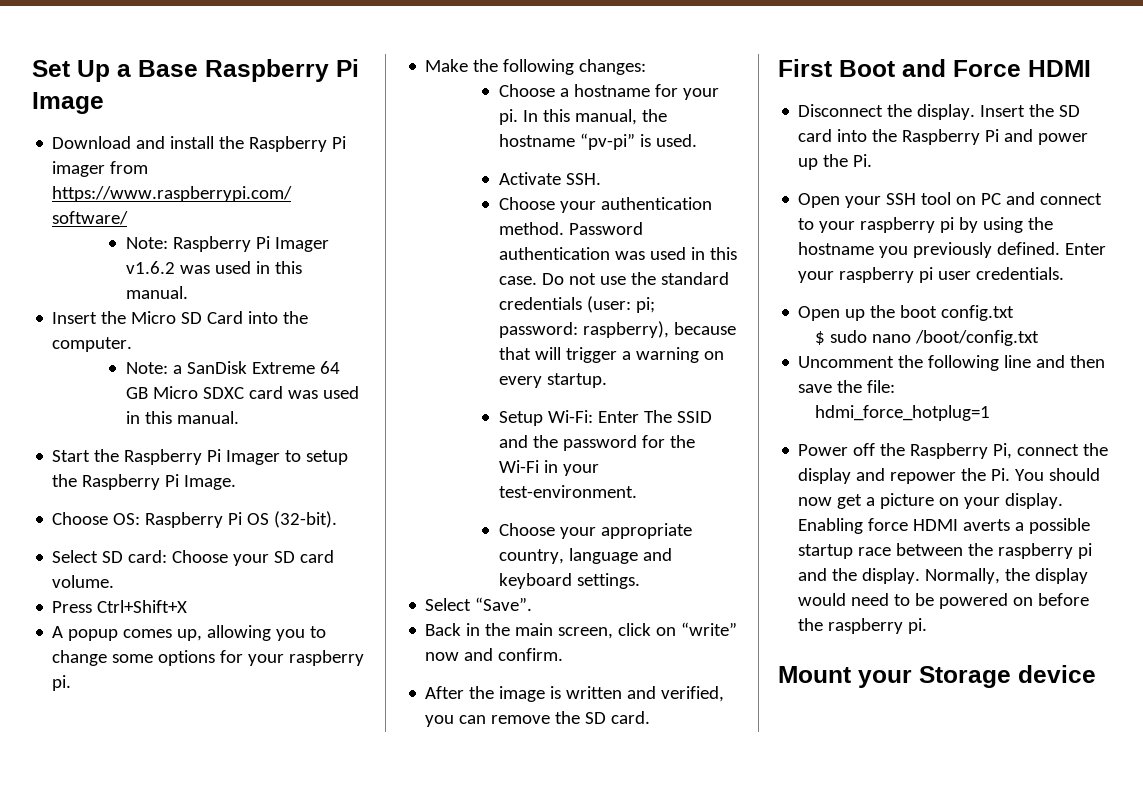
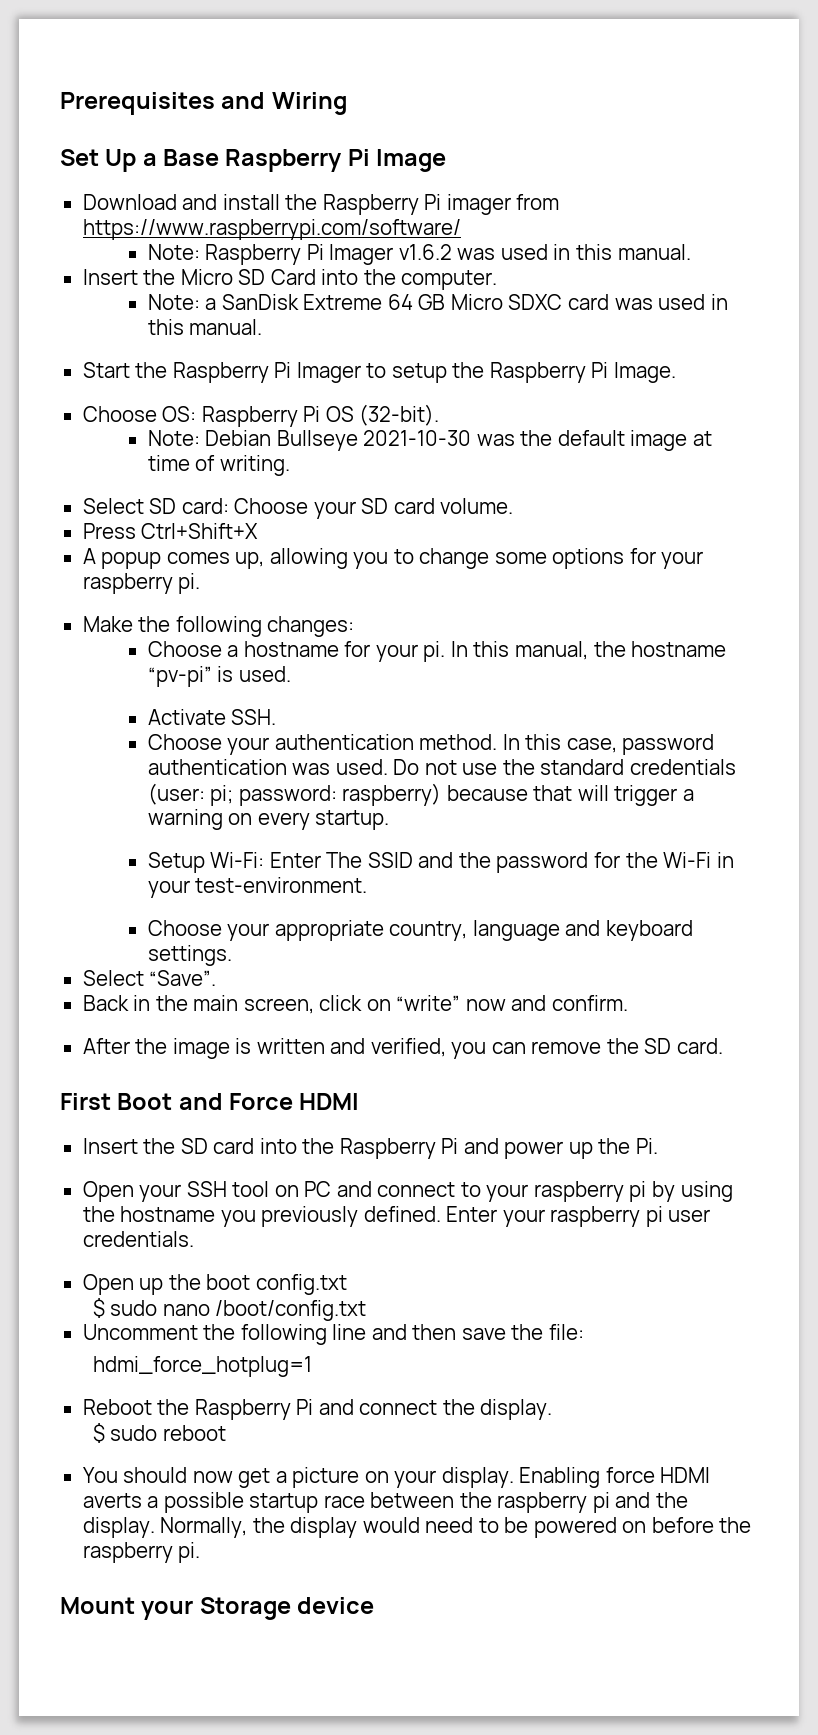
(32, 68) none -> [60,92,347,115] Prerequisites and Wiring //
(338, 519) none -> [147,430,712,451] [147,455,290,476] // Note: Debian Bullseye 2021-10-30 was the default image at time of writing.
[569,222,644,235] [499,247,738,260] [499,276,538,285] Password authentication was used in this case. -> [502,734,715,755] [147,759,388,775] In this case, password authentication was used.
[583,321,670,338] raspberry), -> [342,783,442,806] raspberry)
[798,104,976,120] Disconnect the display. -> (360, 1101) none
[798,443,1109,459] [798,468,1011,484] Power off the Raspberry Pi, connect the display and repower the Pi. -> [82,1399,553,1420] [92,1423,226,1443] Reboot the Raspberry Pi and connect the display. // $ sudo reboot //

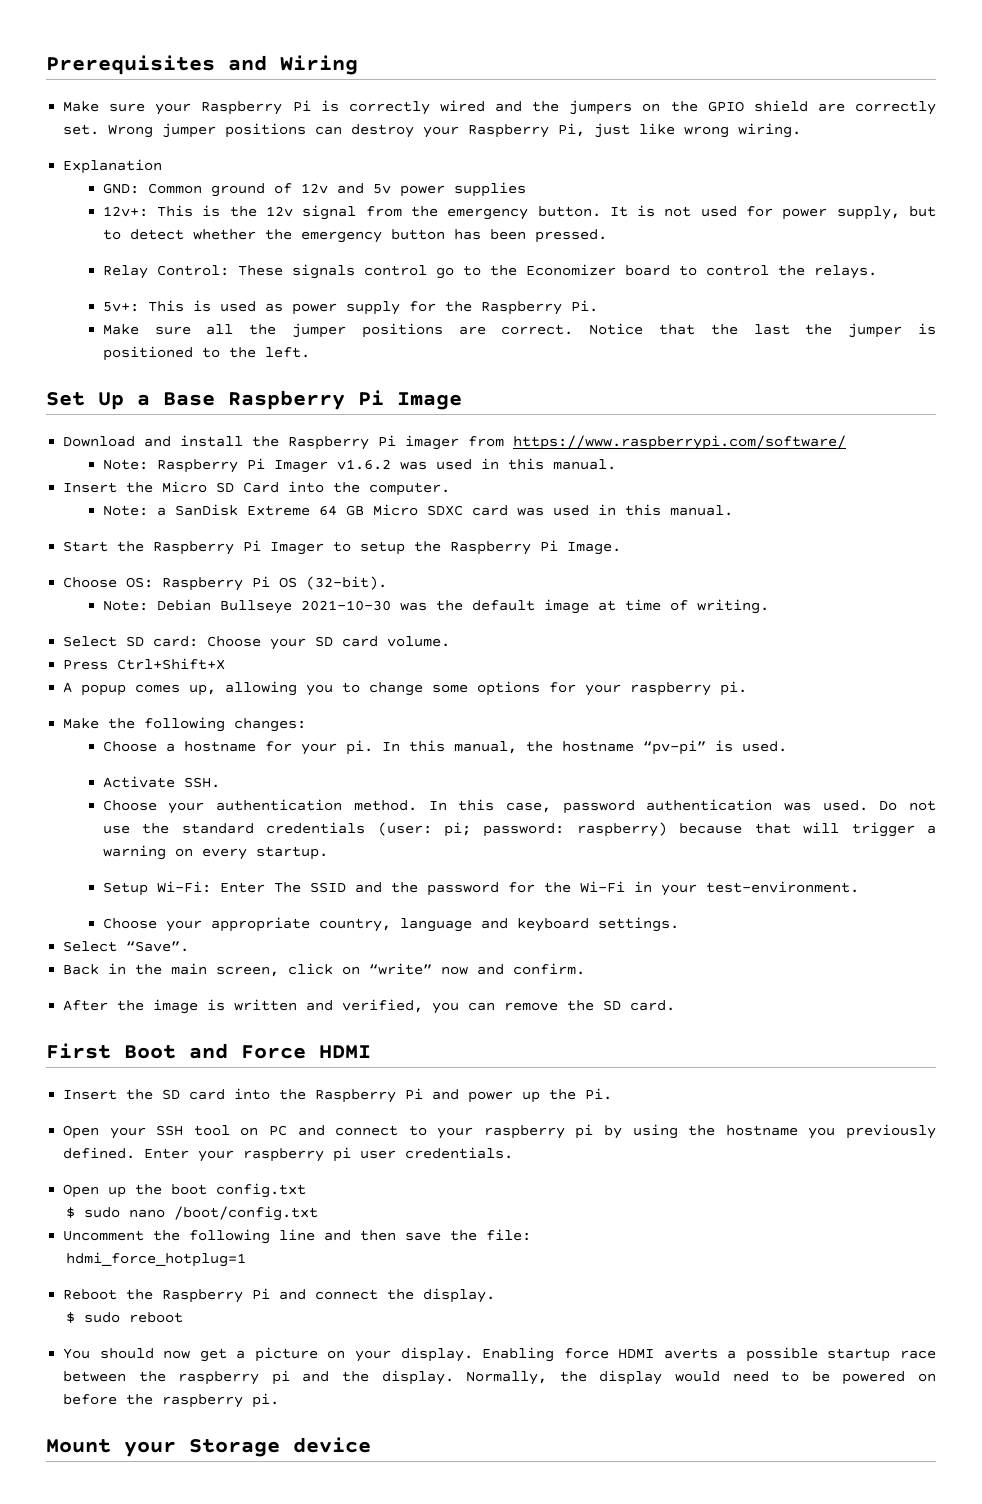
(347, 103) none -> [63,100,937,115] [63,123,802,138] [63,159,163,174] [102,182,526,197] [102,205,937,220] [102,229,607,243] [102,264,877,279] [102,300,598,315] [102,323,937,338] [102,346,310,361] // Make sure your Raspberry Pi is correctly wired and the jumpers on the GPIO shield are correctly set. Wrong jumper positions can destroy your Raspberry Pi, just like wrong wiring. // Explanation // GND: Common ground of 12v and 5v power supplies // 12v+: This is the 12v signal from the emergency button. It is not used for power supply, but to detect whether the emergency button has been pressed. // Relay Control: These signals control go to the Economizer board to control the relays. // 5v+: This is used as power supply for the Raspberry Pi. // Make sure all the jumper positions are correct. Notice that the last the jumper is positioned to the left.

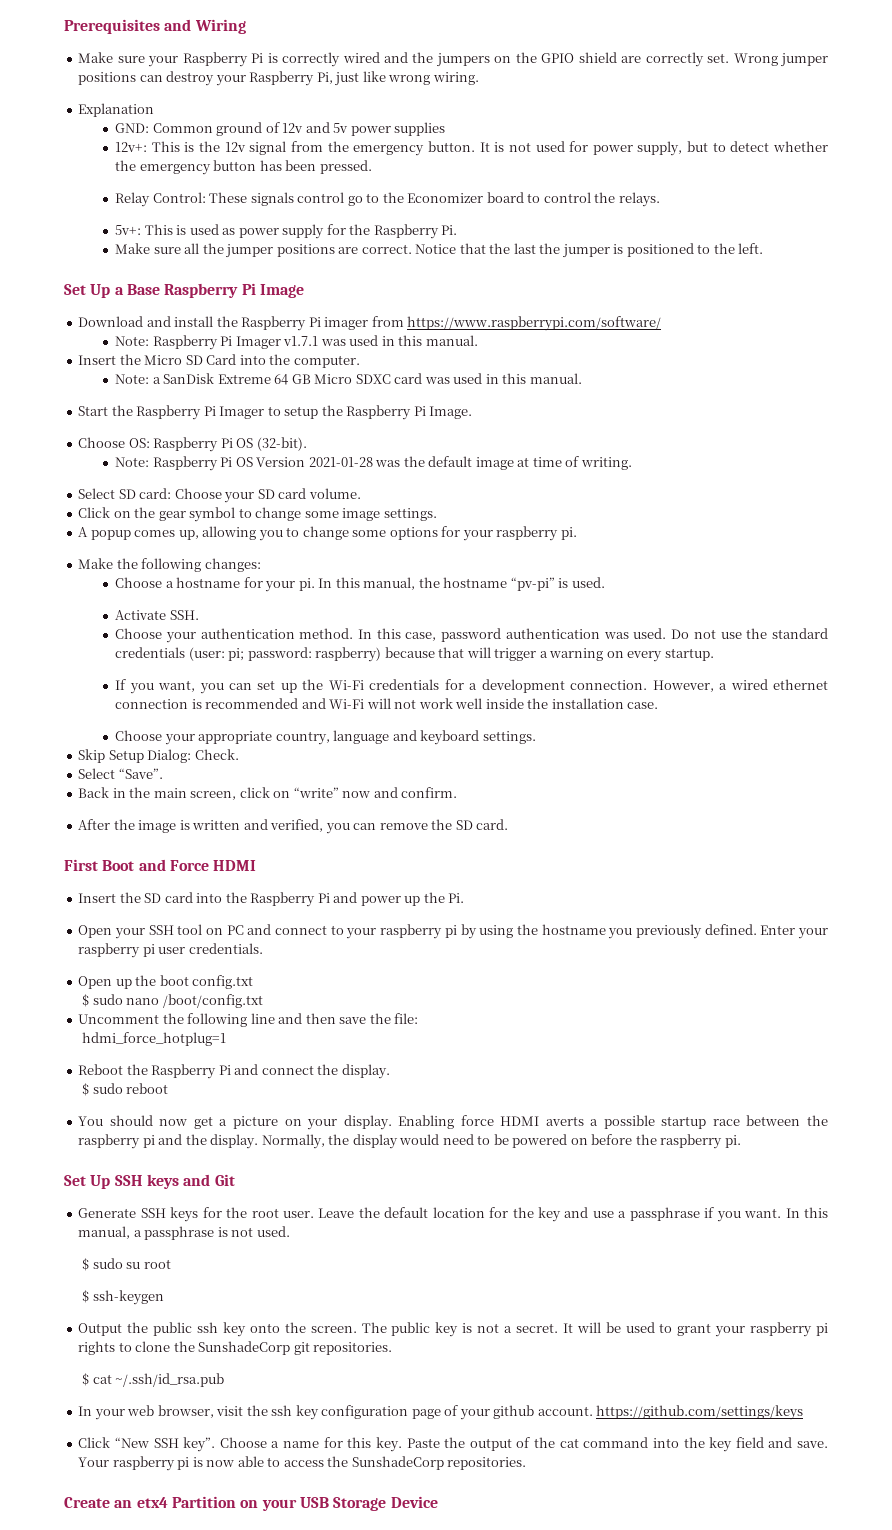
[336,459,391,470] v1.6.2 -> [283,336,319,346] v1.7.1
[156,599,391,614] Debian Bullseye 2021-10-30 -> [152,456,373,471] Raspberry Pi OS Version 2021-01-28
[63,658,226,670] Press Ctrl+Shift+X -> [78,507,437,522] Click on the gear symbol to change some image settings.
[102,881,859,896] Setup Wi-Fi: Enter The SSID and the password for the Wi-Fi in your test-environment. -> [115,679,828,694] [115,698,659,709] If you want, you can set up the Wi-Fi credentials for a development connection. However, a wired ethernet connection is recommended and Wi-Fi will not work well inside the installation case.
(679, 924) none -> [78,749,239,763] // Skip Setup Dialog: Check.
[46,1437,371,1457] Mount your Storage device -> [64,1174,235,1189] [78,1207,829,1222] [78,1226,290,1240] [82,1258,171,1271] [82,1290,164,1305] [78,1322,828,1337] [78,1341,393,1355] [82,1373,225,1387] [78,1405,804,1420] [78,1437,829,1452] [78,1456,527,1471] [64,1496,438,1511] Set Up SSH keys and Git // Generate SSH keys for the root user. Leave the default location for the key and use a passphrase if you want. In this manual, a passphrase is not used. // $ sudo su root // $ ssh-keygen // Output the public ssh key onto the screen. The public key is not a secret. It will be used to grant your raspberry pi rights to clone the SunshadeCorp git repositories. // $ cat ~/.ssh/id_rsa.pub // In your web browser, visit the ssh key configuration page of your github account. https://github.com/settings/keys // Click “New SSH key”. Choose a name for this key. Paste the output of the cat command into the key field and save. Your raspberry pi is now able to access the SunshadeCorp repositories. // Create an etx4 Partition on your USB Storage Device

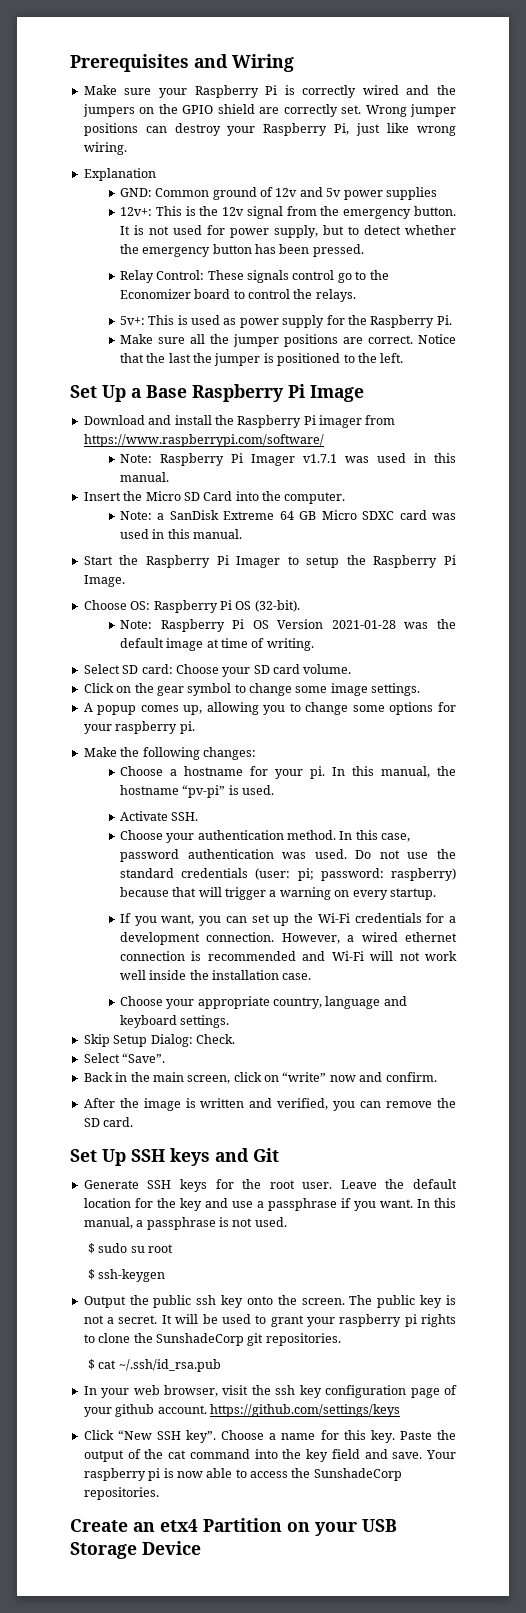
[64,859,257,871] [78,892,465,907] [78,924,828,939] [78,943,263,958] [78,975,254,989] [82,994,263,1008] [78,1013,419,1027] [82,1032,227,1046] [78,1064,390,1079] [82,1083,169,1096] [78,1115,828,1130] [78,1134,741,1149] // First Boot and Force HDMI // Insert the SD card into the Raspberry Pi and power up the Pi. // Open your SSH tool on PC and connect to your raspberry pi by using the hostname you previously defined. Enter your raspberry pi user credentials. // Open up the boot config.txt // $ sudo nano /boot/config.txt // Uncomment the following line and then save the file: // hdmi_force_hotplug=1 // Reboot the Raspberry Pi and connect the display. // $ sudo reboot // You should now get a picture on your display. Enabling force HDMI averts a possible startup race between the raspberry pi and the display. Normally, the display would need to be powered on before the raspberry pi. -> (134, 1122) none

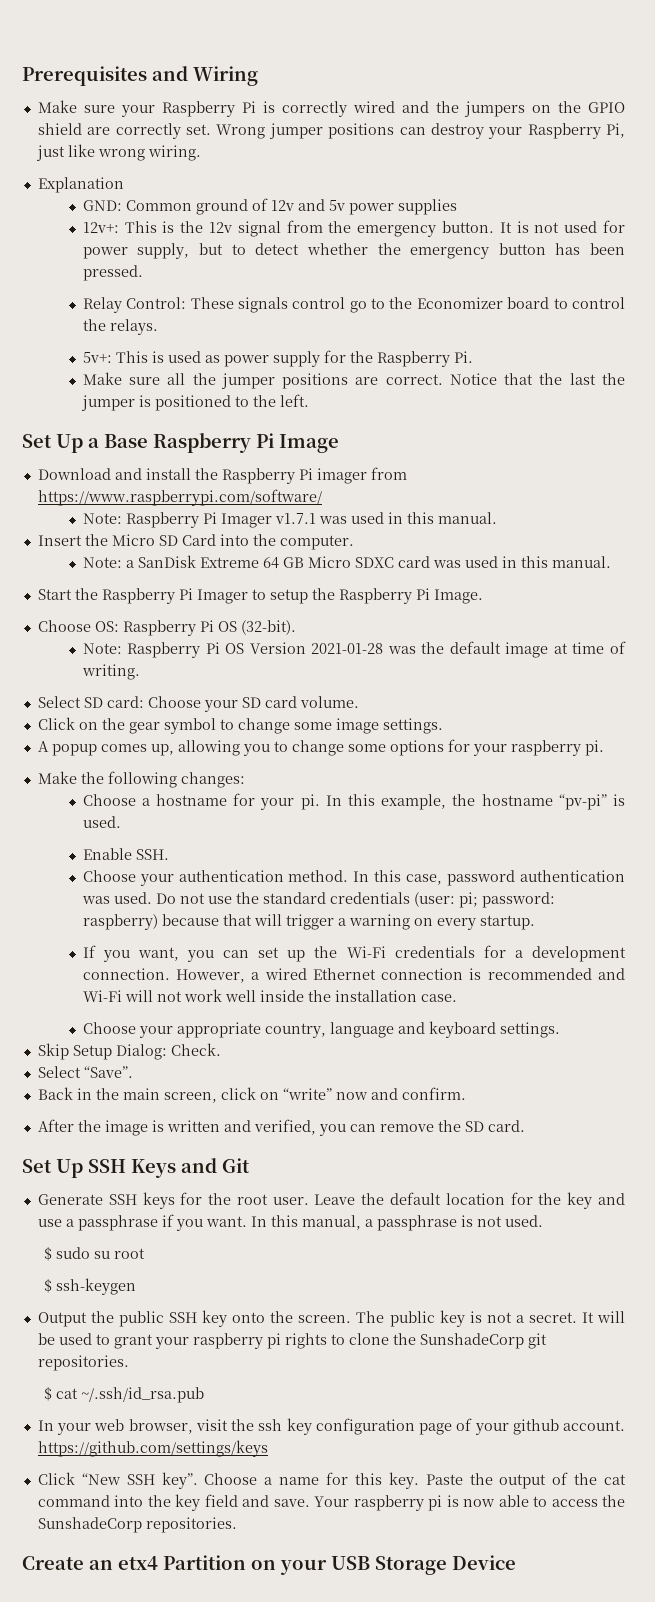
[380,766,430,778] manual, -> [381,794,447,810] example,
[119,811,168,821] Activate -> [82,848,132,860] Enable
[405,932,458,942] ethernet -> [312,968,376,980] Ethernet
[170,1148,210,1166] keys -> [131,1159,176,1178] Keys
[196,1295,217,1305] ssh -> [169,1312,198,1323] SSH

